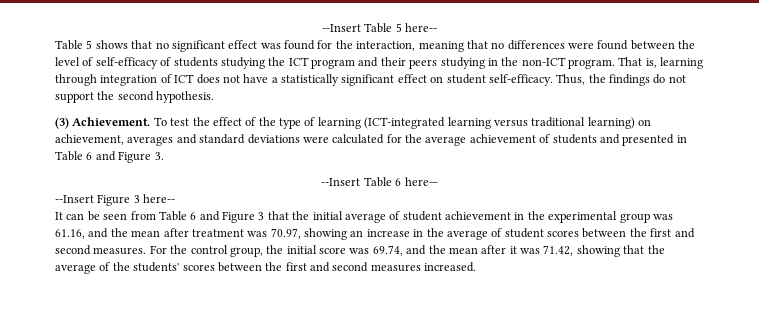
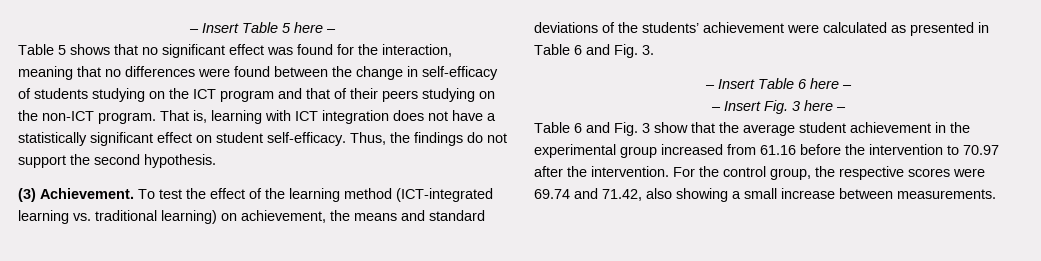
[321,23,438,33] --Insert Table 5 here-- -> [189,22,336,33] – Insert Table 5 here –
[55,57,94,66] level of -> [356,66,418,80] change in
(265, 63) none -> [149,91,165,99] on
(379, 62) none -> [306,88,347,99] that of
[487,58,498,66] in -> [479,91,495,99] on
[55,74,195,86] through integration of ICT -> [265,110,389,124] with ICT integration
[279,117,361,129] type of learning -> [289,188,392,202] learning method
[493,119,528,127] versus -> [73,213,91,221] vs.
[127,136,174,146] averages -> [330,210,397,221] the means
[302,134,620,146] were calculated for the average achievement of students and -> [602,22,906,33] of the students’ achievement were calculated as
[118,151,152,163] Figure -> [614,44,638,58] Fig.
[321,177,438,187] [55,194,176,206] [55,211,401,223] --Insert Table 6 here— // --Insert Figure 3 here-- // It can be seen from Table 6 and Figure 3 that the initial average of -> [705,78,852,89] [711,100,846,114] [534,122,795,136] – Insert Table 6 here – // – Insert Fig. 3 here – // Table 6 and Fig. 3 show that the average
[652,214,673,220] [55,228,695,240] [55,245,147,255] was 61.16, and the mean after treatment was 70.97, showing an increase in the average of student scores between the first and second measures. -> [661,144,999,155] [534,166,669,177] increased from 61.16 before the intervention to 70.97 after the intervention.
[286,245,665,257] [55,262,477,274] initial score was 69.74, and the mean after it was 71.42, showing that the average of the students' scores between the first and second measures increased. -> [839,166,985,180] [534,188,996,202] respective scores were 69.74 and 71.42, also showing a small increase between measurements.

